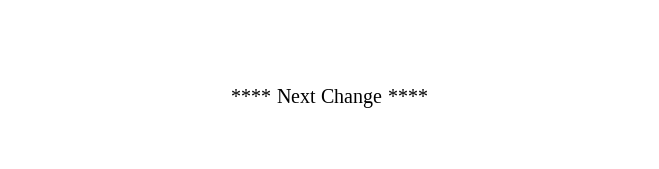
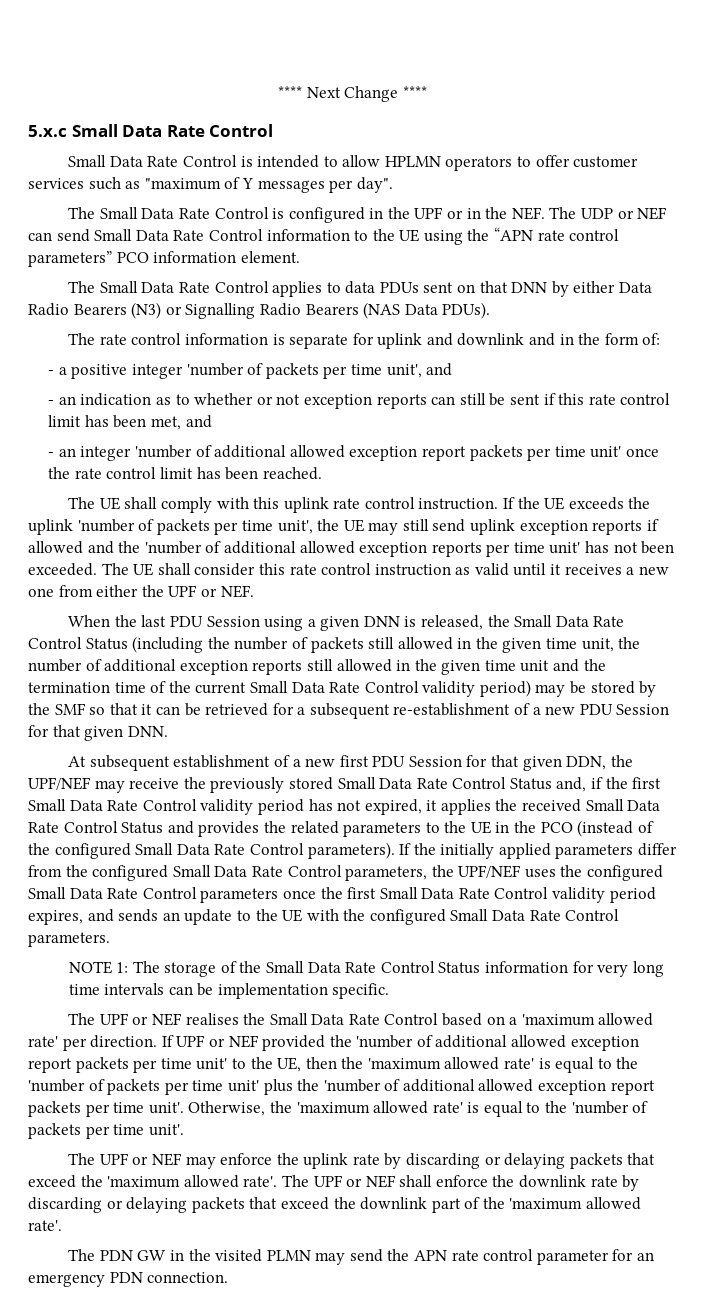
(428, 96) none -> [28,124,274,137] [68,155,639,171] [28,177,393,193] [68,207,668,223] [28,227,620,245] [28,251,300,267] [68,281,653,297] [28,302,491,319] [68,333,661,349] [48,363,453,379] [48,393,671,409] [48,415,212,430] [48,445,659,461] [48,467,322,480] [68,497,651,513] [28,519,659,535] [28,541,675,557] [28,563,669,576] [28,585,254,598] [68,615,625,631] [28,636,641,653] [28,659,606,675] [28,680,657,697] [28,703,670,719] [28,725,168,741] [68,755,633,771] [28,777,662,793] [28,799,661,815] [28,820,654,837] [28,842,678,859] [28,865,664,881] [28,887,656,903] [28,909,620,925] [28,932,110,947] [68,961,664,977] [68,983,390,999] [68,1013,654,1026] [28,1035,639,1051] [28,1057,639,1073] [28,1079,655,1095] [28,1101,649,1117] [28,1123,184,1139] [68,1153,656,1169] [28,1175,640,1191] [28,1197,642,1213] [28,1220,62,1231] [68,1249,655,1265] [28,1272,229,1287] // 5.x.c Small Data Rate Control // Small Data Rate Control is intended to allow HPLMN operators to offer customer services such as "maximum of Y messages per day". // The Small Data Rate Control is configured in the UPF or in the NEF. The UDP or NEF can send Small Data Rate Control information to the UE using the “APN rate control parameters” PCO information element. // The Small Data Rate Control applies to data PDUs sent on that DNN by either Data Radio Bearers (N3) or Signalling Radio Bearers (NAS Data PDUs). // The rate control information is separate for uplink and downlink and in the form of: // - a positive integer 'number of packets per time unit', and // - an indication as to whether or not exception reports can still be sent if this rate control limit has been met, and // - an integer 'number of additional allowed exception report packets per time unit' once the rate control limit has been reached. // The UE shall comply with this uplink rate control instruction. If the UE exceeds the uplink 'number of packets per time unit', the UE may still send uplink exception reports if allowed and the 'number of additional allowed exception reports per time unit' has not been exceeded. The UE shall consider this rate control instruction as valid until it receives a new one from either the UPF or NEF. // When the last PDU Session using a given DNN is released, the Small Data Rate Control Status (including the number of packets still allowed in the given time unit, the number of additional exception reports still allowed in the given time unit and the termination time of the current Small Data Rate Control validity period) may be stored by the SMF so that it can be retrieved for a subsequent re-establishment of a new PDU Session for that given DNN. // At subsequent establishment of a new first PDU Session for that given DDN, the UPF/NEF may receive the previously stored Small Data Rate Control Status and, if the first Small Data Rate Control validity period has not expired, it applies the received Small Data Rate Control Status and provides the related parameters to the UE in the PCO (instead of the configured Small Data Rate Control parameters). If the initially applied parameters differ from the configured Small Data Rate Control parameters, the UPF/NEF uses the configured Small Data Rate Control parameters once the first Small Data Rate Control validity period expires, and sends an update to the UE with the configured Small Data Rate Control parameters. // NOTE 1: The storage of the Small Data Rate Control Status information for very long time intervals can be implementation specific. // The UPF or NEF realises the Small Data Rate Control based on a 'maximum allowed rate' per direction. If UPF or NEF provided the 'number of additional allowed exception report packets per time unit' to the UE, then the 'maximum allowed rate' is equal to the 'number of packets per time unit' plus the 'number of additional allowed exception report packets per time unit'. Otherwise, the 'maximum allowed rate' is equal to the 'number of packets per time unit'. // The UPF or NEF may enforce the uplink rate by discarding or delaying packets that exceed the 'maximum allowed rate'. The UPF or NEF shall enforce the downlink rate by discarding or delaying packets that exceed the downlink part of the 'maximum allowed rate'. // The PDN GW in the visited PLMN may send the APN rate control parameter for an emergency PDN connection.

